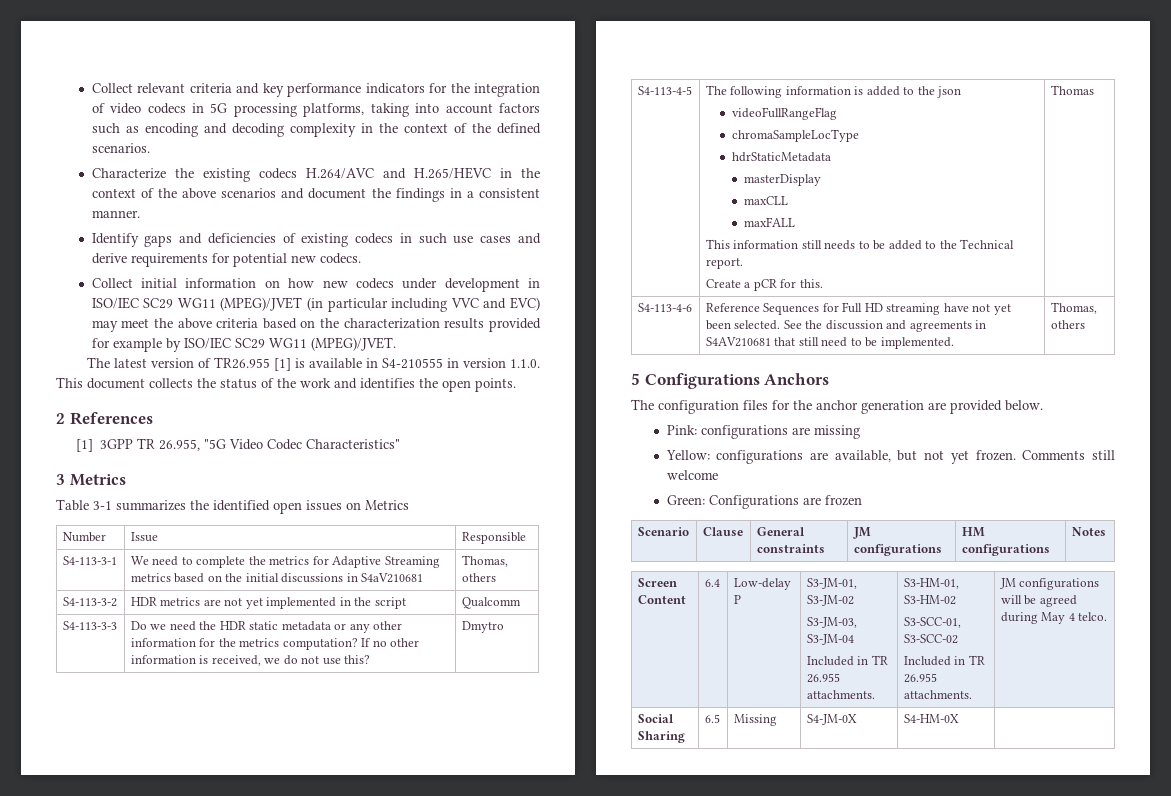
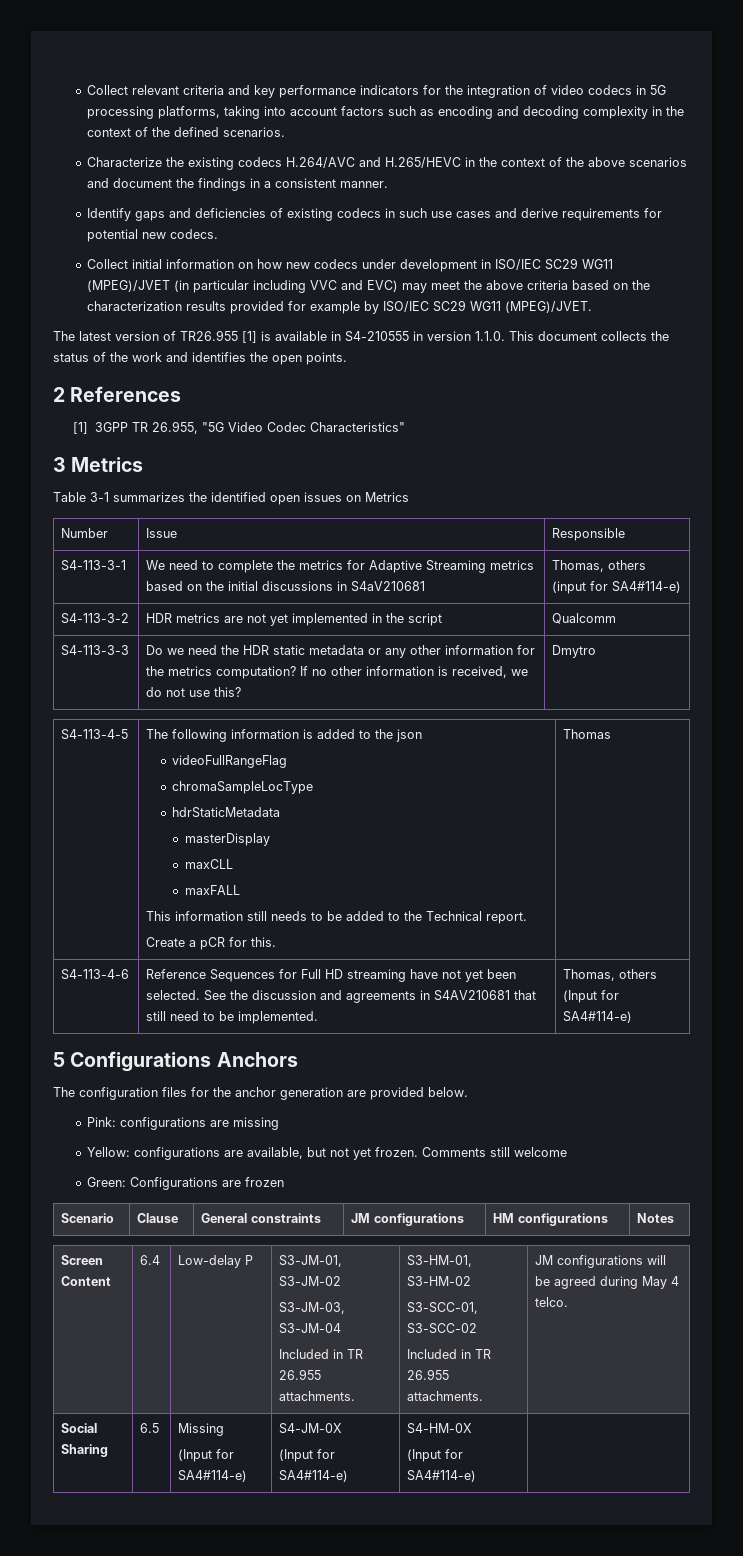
(496, 577) none -> [552,581,682,594] (input for SA4#114-e)
(1085, 324) none -> [563,990,620,1003] [563,1011,633,1023] (Input for SA4#114-e)
[806,714,857,725] [903,714,959,723] | S4-JM-0X | S4-HM-0X -> [178,1449,235,1462] [178,1470,248,1482] [279,1423,343,1434] [279,1449,336,1462] [279,1470,349,1482] [407,1423,473,1434] [407,1449,464,1462] [407,1470,477,1482] // (Input for SA4#114-e) | S4-JM-0X // (Input for SA4#114-e) | S4-HM-0X // (Input for SA4#114-e)

